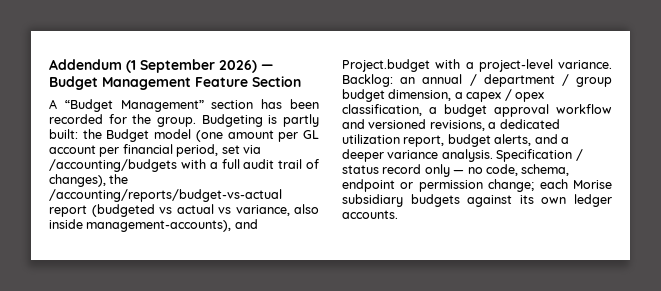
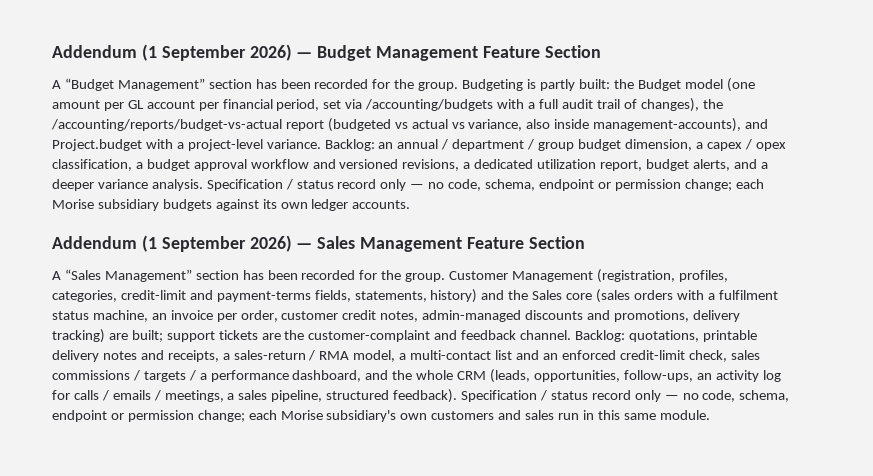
(398, 214) none -> [52,235,585,252] [52,269,728,283] [52,289,778,303] [52,310,740,322] [52,329,757,343] [52,350,760,362] [52,369,781,383] [52,389,790,403] [52,410,710,422] // Addendum (1 September 2026) — Sales Management Feature Section // A “Sales Management” section has been recorded for the group. Customer Management (registration, profiles, categories, credit-limit and payment-terms fields, statements, history) and the Sales core (sales orders with a fulfilment status machine, an invoice per order, customer credit notes, admin-managed discounts and promotions, delivery tracking) are built; support tickets are the customer-complaint and feedback channel. Backlog: quotations, printable delivery notes and receipts, a sales-return / RMA model, a multi-contact list and an enforced credit-limit check, sales commissions / targets / a performance dashboard, and the whole CRM (leads, opportunities, follow-ups, an activity log for calls / emails / meetings, a sales pipeline, structured feedback). Specification / status record only — no code, schema, endpoint or permission change; each Morise subsidiary's own customers and sales run in this same module.

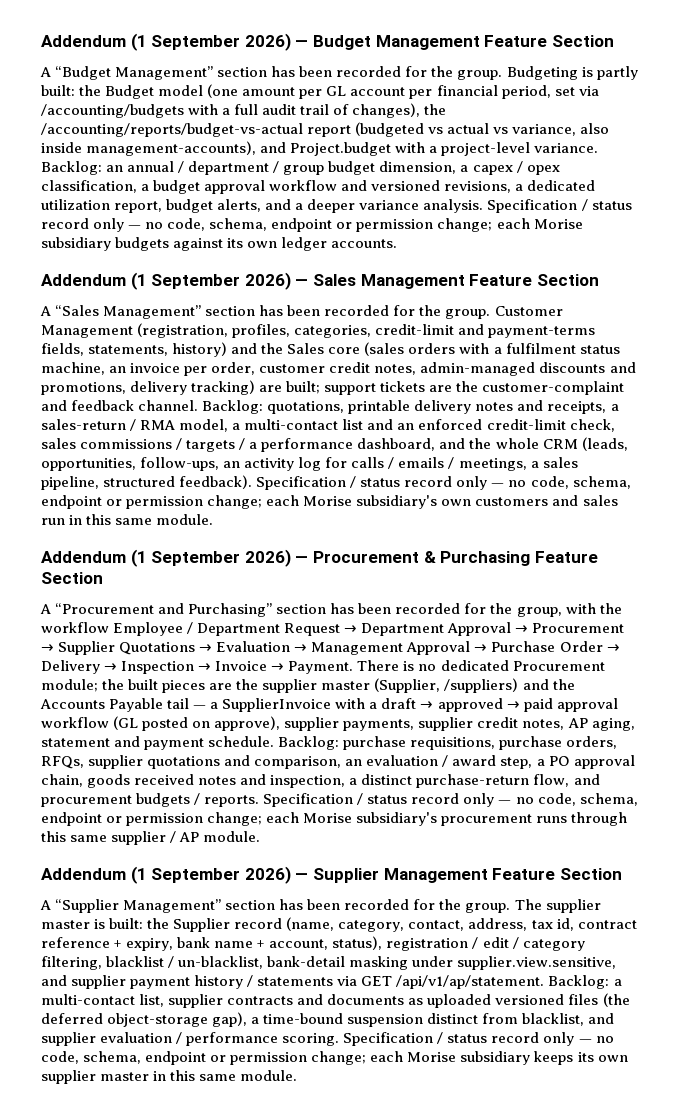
(710, 415) none -> [41,549,598,567] [41,572,103,584] [40,603,622,617] [41,622,625,636] [41,641,620,655] [41,660,605,674] [41,678,575,693] [40,698,618,712] [41,716,635,731] [41,736,618,750] [41,755,635,769] [41,774,600,788] [41,793,638,807] [41,812,628,826] [41,831,261,845] [41,866,622,884] [40,899,601,913] [41,917,637,932] [41,936,585,951] [41,956,617,970] [41,975,622,989] [41,993,630,1008] [41,1012,615,1027] [41,1032,614,1046] [41,1051,628,1065] [41,1070,298,1084] // Addendum (1 September 2026) — Procurement & Purchasing Feature Section // A “Procurement and Purchasing” section has been recorded for the group, with the workflow Employee / Department Request → Department Approval → Procurement → Supplier Quotations → Evaluation → Management Approval → Purchase Order → Delivery → Inspection → Invoice → Payment. There is no dedicated Procurement module; the built pieces are the supplier master (Supplier, /suppliers) and the Accounts Payable tail — a SupplierInvoice with a draft → approved → paid approval workflow (GL posted on approve), supplier payments, supplier credit notes, AP aging, statement and payment schedule. Backlog: purchase requisitions, purchase orders, RFQs, supplier quotations and comparison, an evaluation / award step, a PO approval chain, goods received notes and inspection, a distinct purchase-return flow, and procurement budgets / reports. Specification / status record only — no code, schema, endpoint or permission change; each Morise subsidiary's procurement runs through this same supplier / AP module. // Addendum (1 September 2026) — Supplier Management Feature Section // A “Supplier Management” section has been recorded for the group. The supplier master is built: the Supplier record (name, category, contact, address, tax id, contract reference + expiry, bank name + account, status), registration / edit / category filtering, blacklist / un-blacklist, bank-detail masking under supplier.view.sensitive, and supplier payment history / statements via GET /api/v1/ap/statement. Backlog: a multi-contact list, supplier contracts and documents as uploaded versioned files (the deferred object-storage gap), a time-bound suspension distinct from blacklist, and supplier evaluation / performance scoring. Specification / status record only — no code, schema, endpoint or permission change; each Morise subsidiary keeps its own supplier master in this same module.

